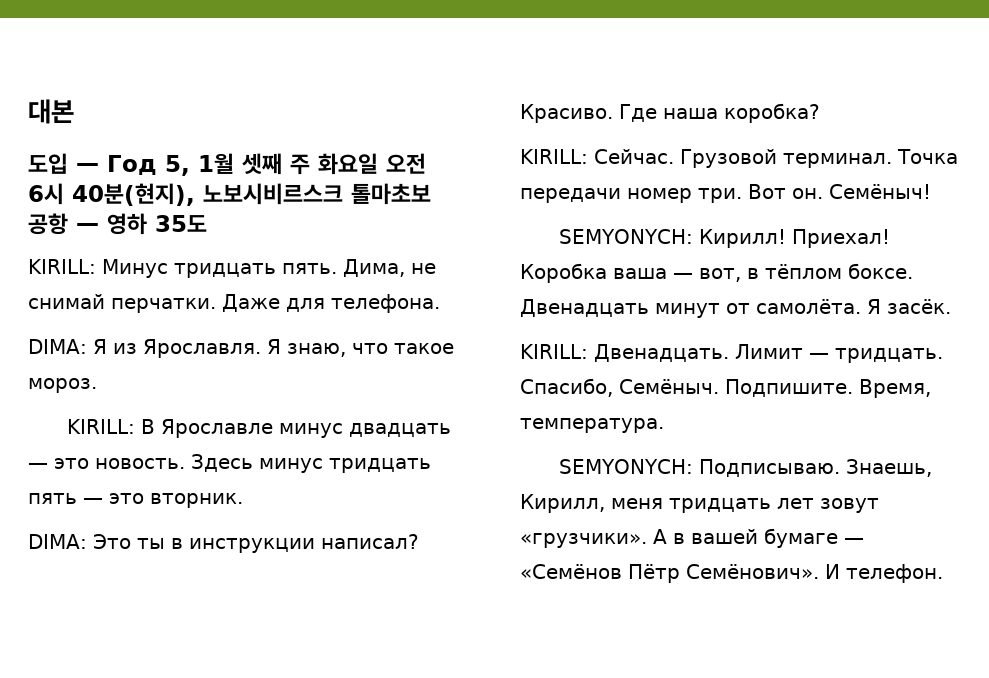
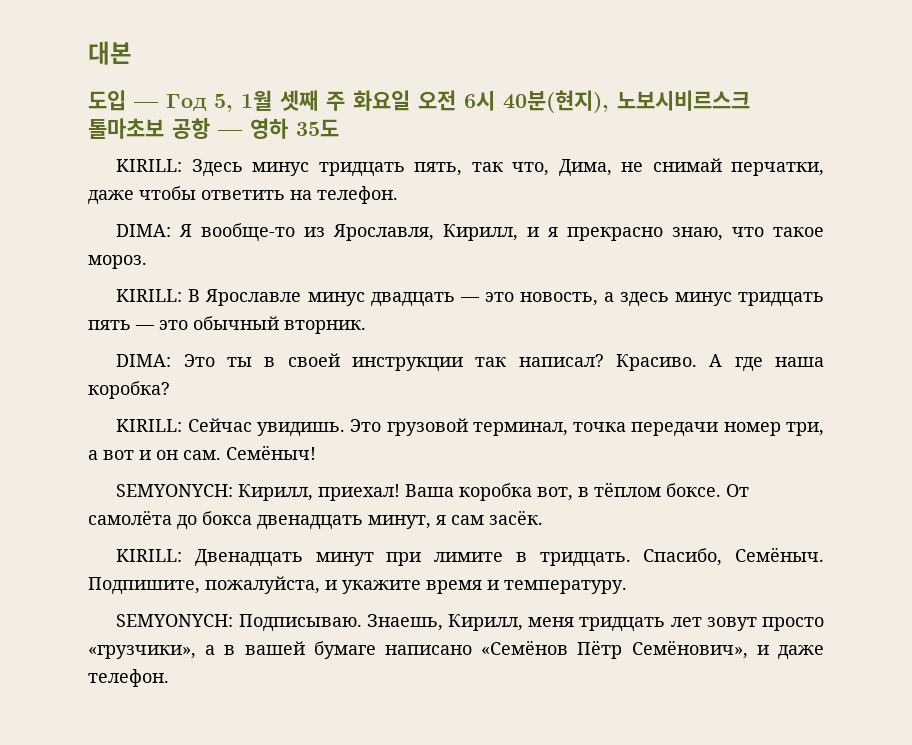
[102,259,436,278] [28,294,440,313] [28,339,281,358] Минус тридцать пять. Дима, не снимай перчатки. Даже для телефона. // DIMA: Я из Ярославля. Я -> [191,158,824,177] [88,186,398,205] [116,223,664,242] Здесь минус тридцать пять, так что, Дима, не снимай перчатки, даже чтобы ответить на телефон. // DIMA: Я вообще-то из Ярославля, Кирилл, и я прекрасно
[95,454,253,472] новость. Здесь -> [519,292,669,307] новость, а здесь
(144, 498) none -> [193,316,279,330] обычный
[189,534,419,553] [520,103,820,123] [520,149,958,168] [520,184,931,203] [558,229,890,248] [520,263,913,283] [520,299,951,318] [520,344,943,363] [520,378,931,398] [520,418,664,433] инструкции написал? Красиво. Где наша коробка? // KIRILL: Сейчас. Грузовой терминал. Точка передачи номер три. Вот он. Семёныч! // SEMYONYCH: Кирилл! Приехал! Коробка ваша — вот, в тёплом боксе. Двенадцать минут от самолёта. Я засёк. // KIRILL: Двенадцать. Лимит — тридцать. Спасибо, Семёныч. Подпишите. Время, температура. -> [287,353,824,372] [88,381,170,399] [116,418,825,437] [88,445,316,460] [116,482,750,501] [88,510,543,530] [116,547,824,567] [88,576,627,595] своей инструкции так написал? Красиво. А где наша коробка? // KIRILL: Сейчас увидишь. Это грузовой терминал, точка передачи номер три, а вот и он сам. Семёныч! // SEMYONYCH: Кирилл, приехал! Ваша коробка вот, в тёплом боксе. От самолёта до бокса двенадцать минут, я сам засёк. // KIRILL: Двенадцать минут при лимите в тридцать. Спасибо, Семёныч. Подпишите, пожалуйста, и укажите время и температуру.
[520,529,667,548] «грузчики». А -> [762,617,825,631] [88,645,216,659] просто «грузчики», а
[844,538,864,544] — -> [384,645,472,655] написано
[686,564,840,579] Семёнович». И -> [631,640,824,660] Семёнович», и даже

